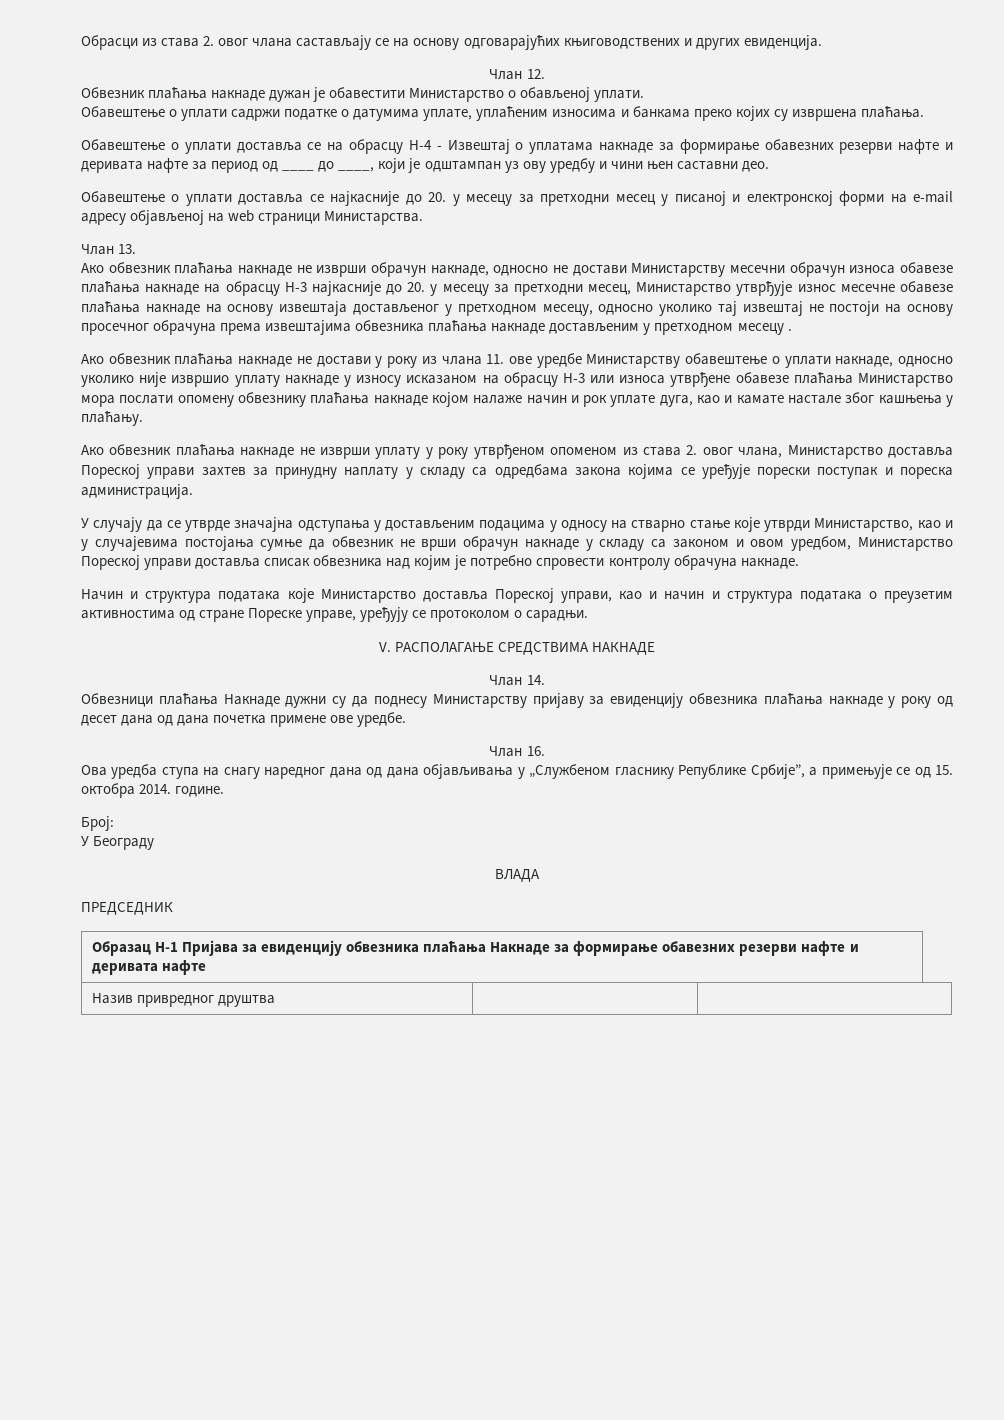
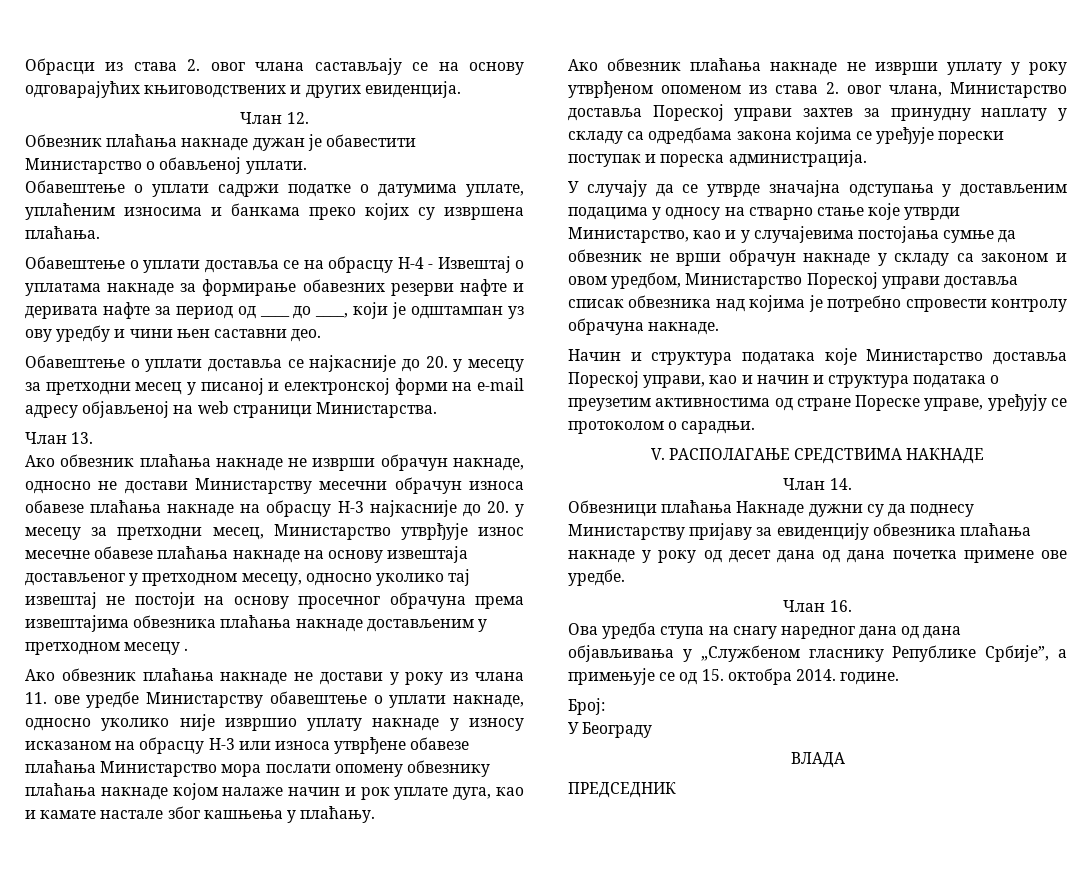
[414,555,452,570] којим -> [749,295,806,312] којима
[91,940,859,956] [91,960,206,975] [91,993,275,1007] // Образац Н-1 Пријава за евиденцију обвезника плаћања Накнаде за формирање обавезних резерви нафте и деривата нафте // Назив привредног друштва | | -> (676, 790) none

